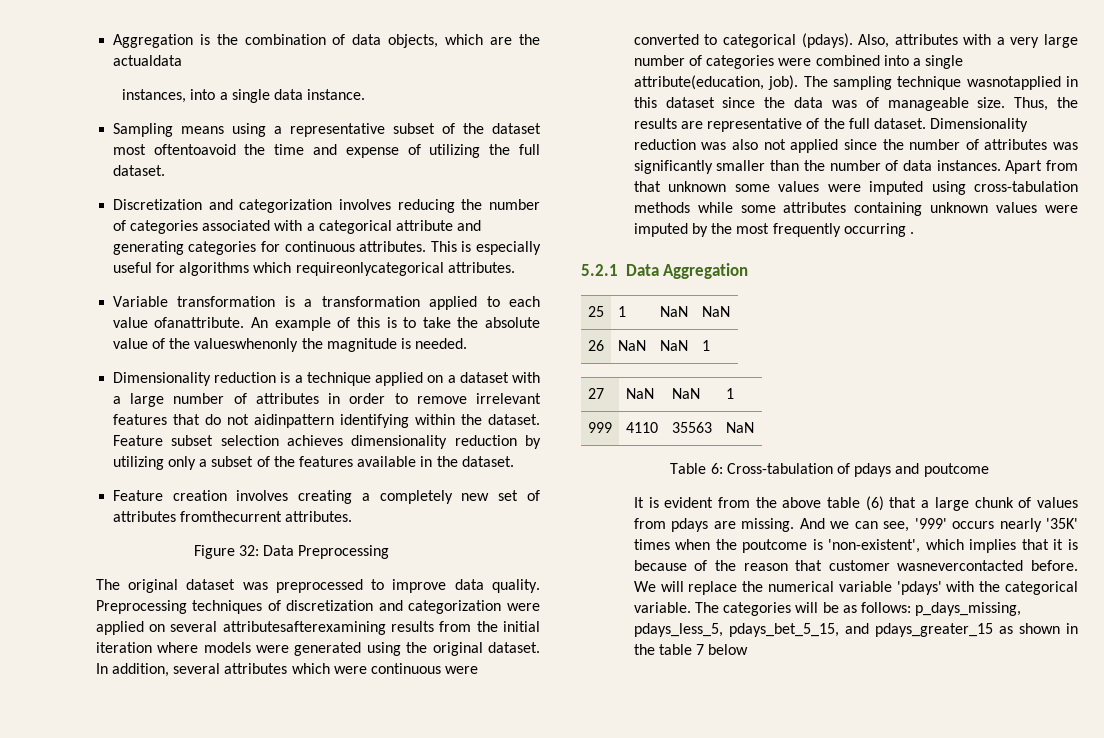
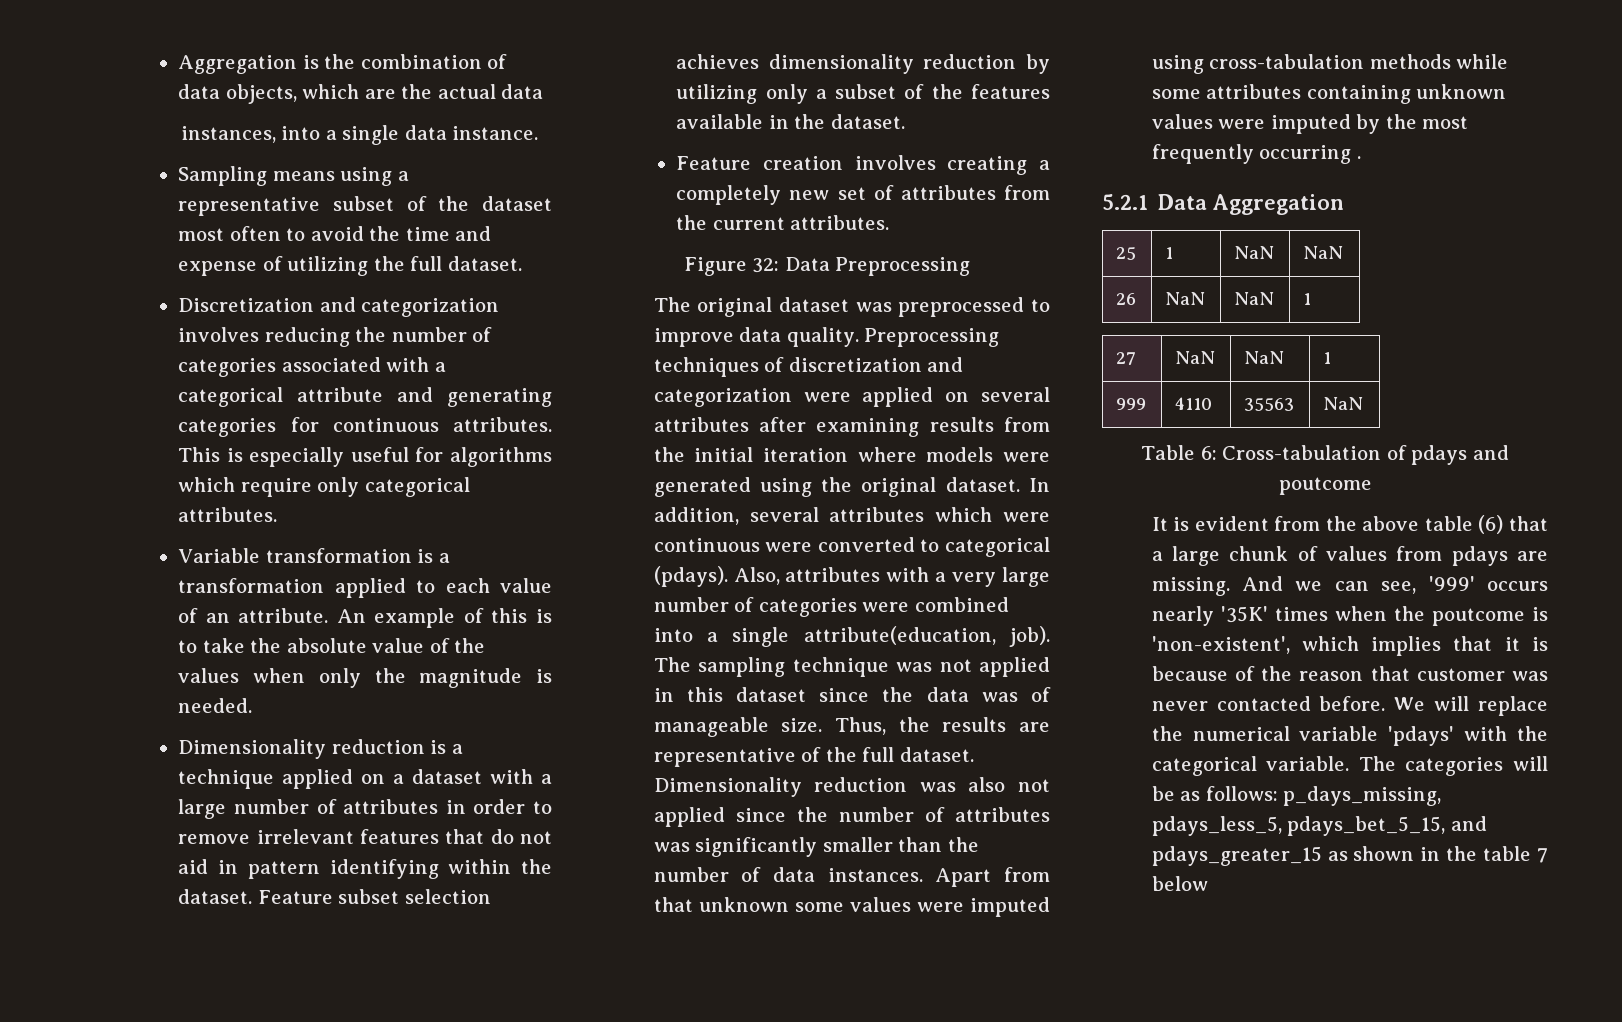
[112,55,182,66] actualdata -> [437,84,544,99] actual data
[153,144,236,155] oftentoavoid -> [229,226,364,241] often to avoid
[295,262,444,276] requireonlycategorical -> [240,477,470,497] require only categorical
[154,317,245,328] ofanattribute. -> [178,608,329,623] of an attribute.
[194,338,299,352] valueswhenonly -> [178,668,361,688] values when only
[253,414,334,428] aidinpattern -> [178,859,320,879] aid in pattern
[180,511,283,522] fromthecurrent -> [1004,185,1050,200] [676,215,785,230] from the current
[222,621,386,635] attributesafterexamining -> [653,417,920,437] attributes after examining
[966,76,1061,90] wasnotapplied -> [896,657,1050,677] was not applied
[897,560,1024,571] wasnevercontacted -> [1512,671,1548,681] [1151,696,1311,711] was never contacted

